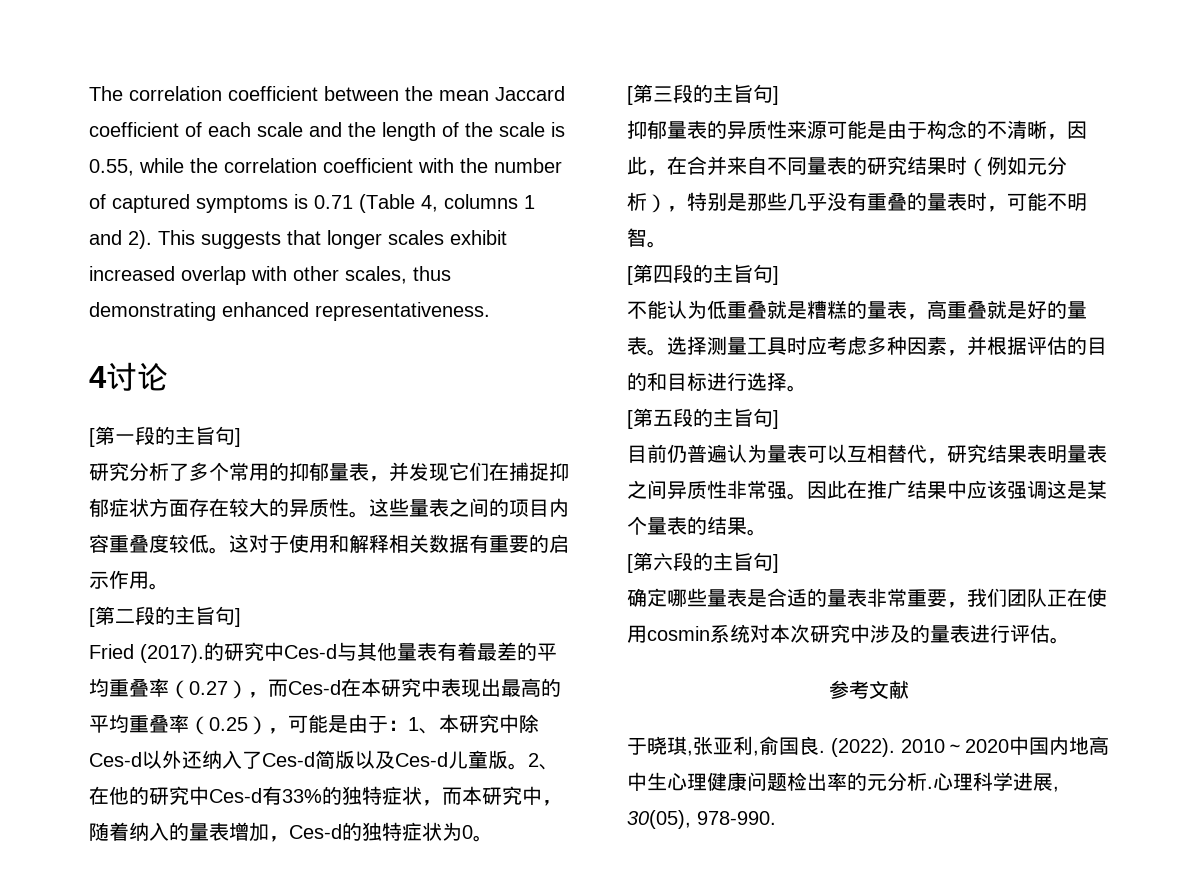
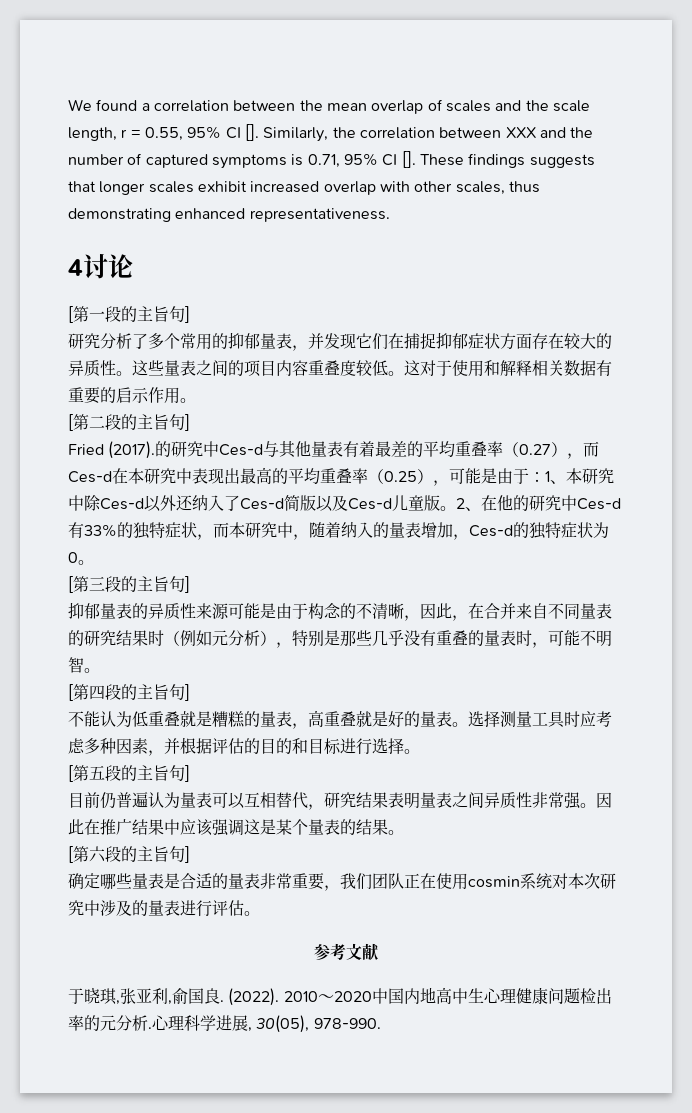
[89,86,565,101] [89,122,565,141] [89,158,454,176] The correlation coefficient between the mean Jaccard coefficient of each scale and the length of the scale is 0.55, while the correlation coefficient with -> [68,99,590,114] [68,124,566,142] We found a correlation between the mean overlap of scales and the scale length, r = 0.55, 95% CI []. Similarly, the correlation between XXX and
[314,194,535,213] [89,230,195,249] 0.71 (Table 4, columns 1 and 2). This -> [307,151,526,168] 0.71, 95% CI []. These findings

